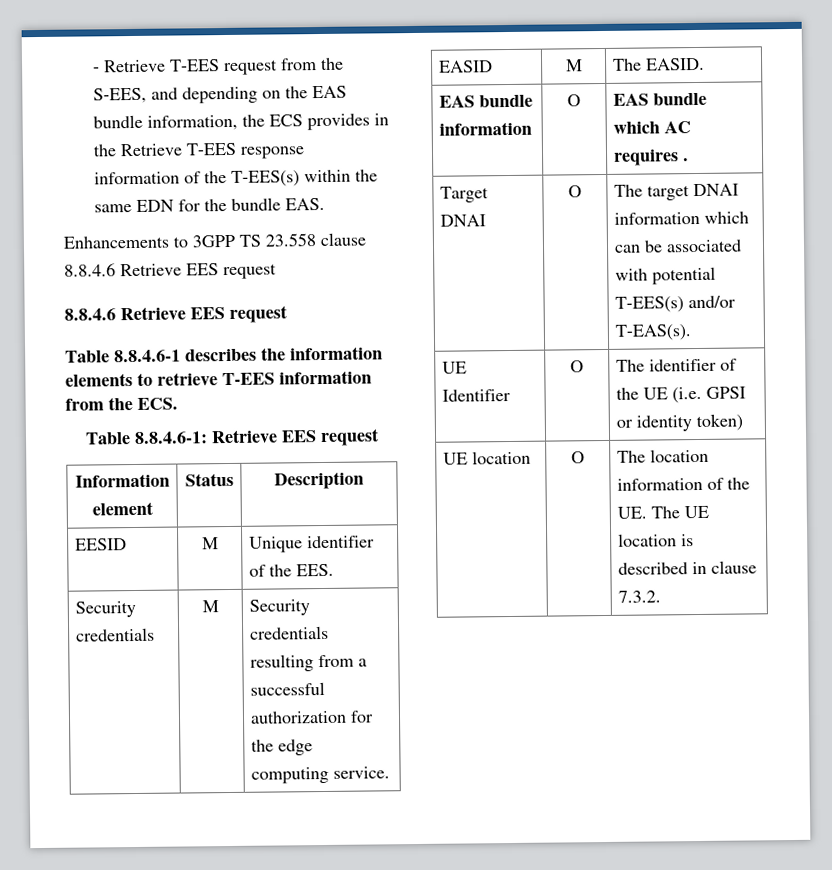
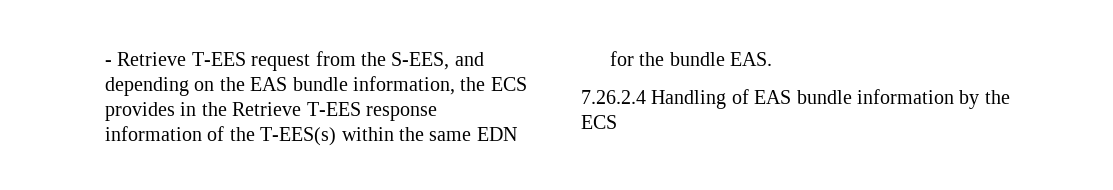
[63,232,366,249] [64,263,277,280] [64,305,287,323] [65,346,383,363] [65,370,372,387] [65,397,178,411] [84,428,379,447] [74,473,170,488] [91,501,153,516] [184,472,234,487] [274,471,364,490] [74,538,127,551] [201,537,219,550] [248,535,375,553] [248,563,334,577] [74,600,136,618] [75,627,155,642] [201,600,219,613] [248,599,310,616] [249,625,329,640] [249,654,367,672] [249,681,325,696] [249,710,374,724] [250,739,313,756] [250,766,390,784] [438,60,493,73] [565,59,583,72] [612,57,705,71] [438,94,533,108] [438,121,532,136] [567,94,581,107] [612,92,707,106] [612,121,691,134] [612,149,689,166] [439,186,489,203] [439,214,486,227] [568,185,582,198] [613,183,739,201] [613,211,749,225] [613,239,742,253] [614,266,716,285] [614,295,736,313] [614,324,692,341] [441,361,467,374] [441,388,511,402] [570,360,584,373] [615,358,737,372] [615,386,746,404] [615,413,743,432] [442,450,531,465] [571,451,585,464] [616,448,709,463] [616,477,750,491] [616,505,709,519] [617,533,694,547] [617,560,757,575] [617,590,661,603] Enhancements to 3GPP TS 23.558 clause 8.8.4.6 Retrieve EES request // 8.8.4.6 Retrieve EES request // Table 8.8.4.6-1 describes the information elements to retrieve T-EES information from the ECS. // Table 8.8.4.6-1: Retrieve EES request // Information element | Status | Description // EESID | M | Unique identifier of the EES. // Security credentials | M | Security credentials resulting from a successful authorization for the edge computing service. // EASID | M | The EASID. // EAS bundle information | O | EAS bundle which AC requires . // Target DNAI | O | The target DNAI information which can be associated with potential T-EES(s) and/or T-EAS(s). // UE Identifier | O | The identifier of the UE (i.e. GPSI or identity token) // UE location | O | The location information of the UE. The UE location is described in clause 7.3.2. -> [581,89,1010,109] [581,115,617,129] 7.26.2.4 Handling of EAS bundle information by the ECS

